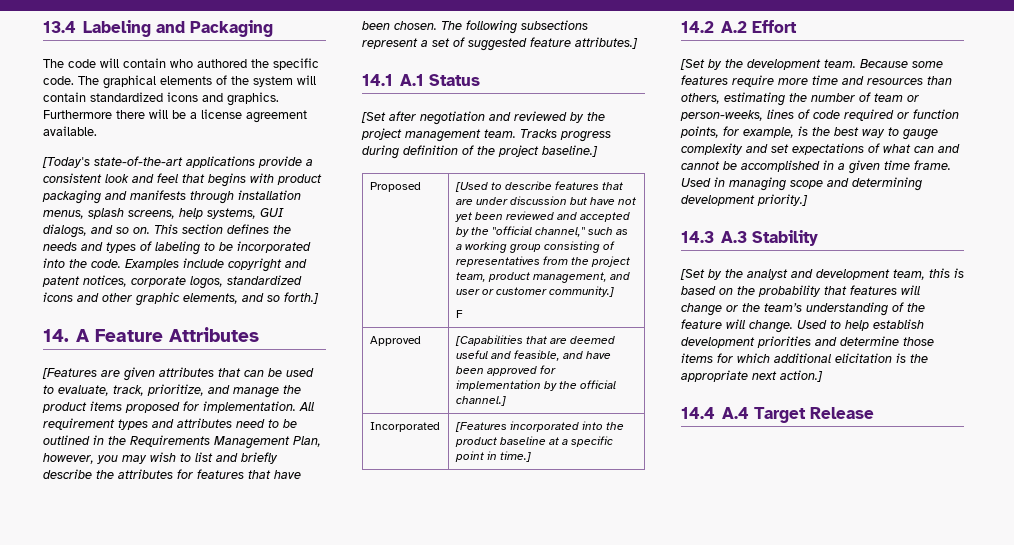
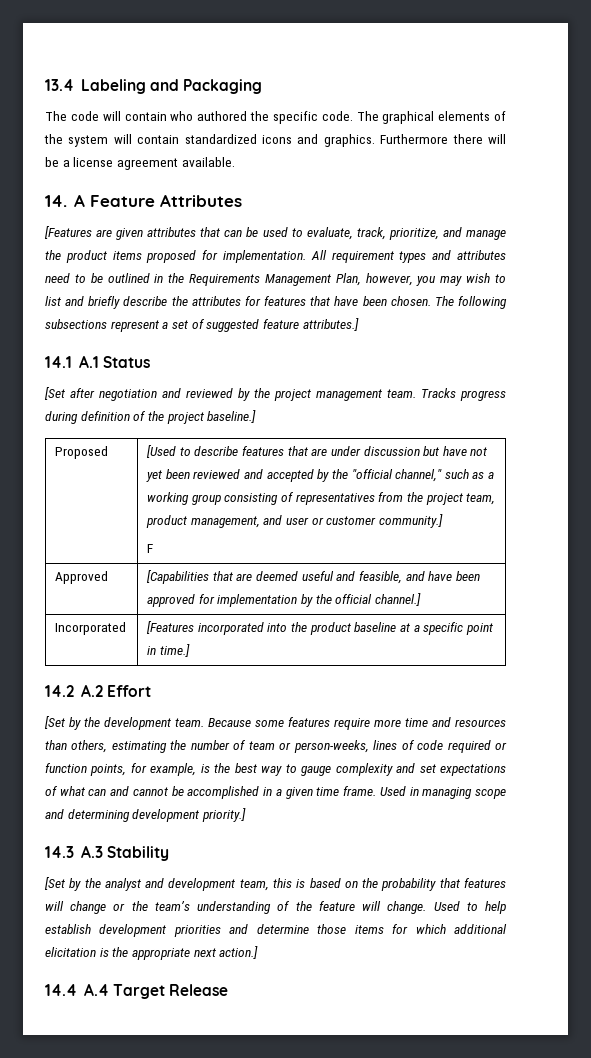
[42,156,313,168] [43,173,322,187] [42,190,301,204] [43,208,284,219] [43,224,291,238] [43,241,311,255] [43,258,307,272] [42,275,302,289] [43,292,319,306] // [Today's state-of-the-art applications provide a consistent look and feel that begins with product packaging and manifests through installation menus, splash screens, help systems, GUI dialogs, and so on. This section defines the needs and types of labeling to be incorporated into the code. Examples include copyright and patent notices, corporate logos, standardized icons and other graphic elements, and so forth.] -> (235, 162) none

